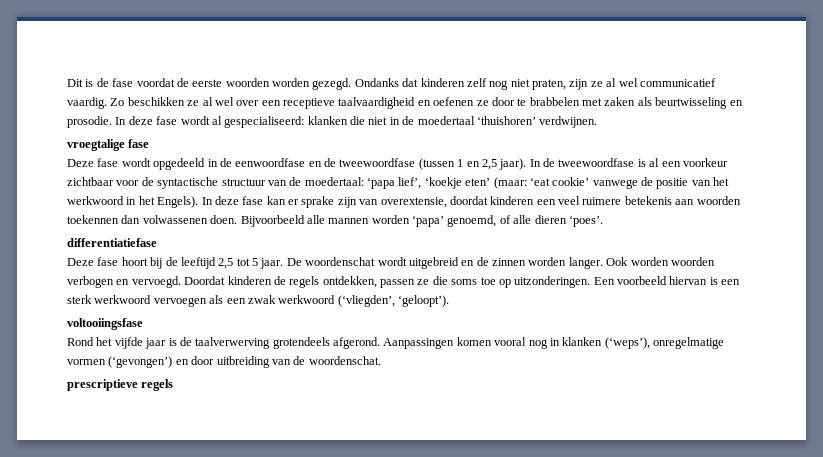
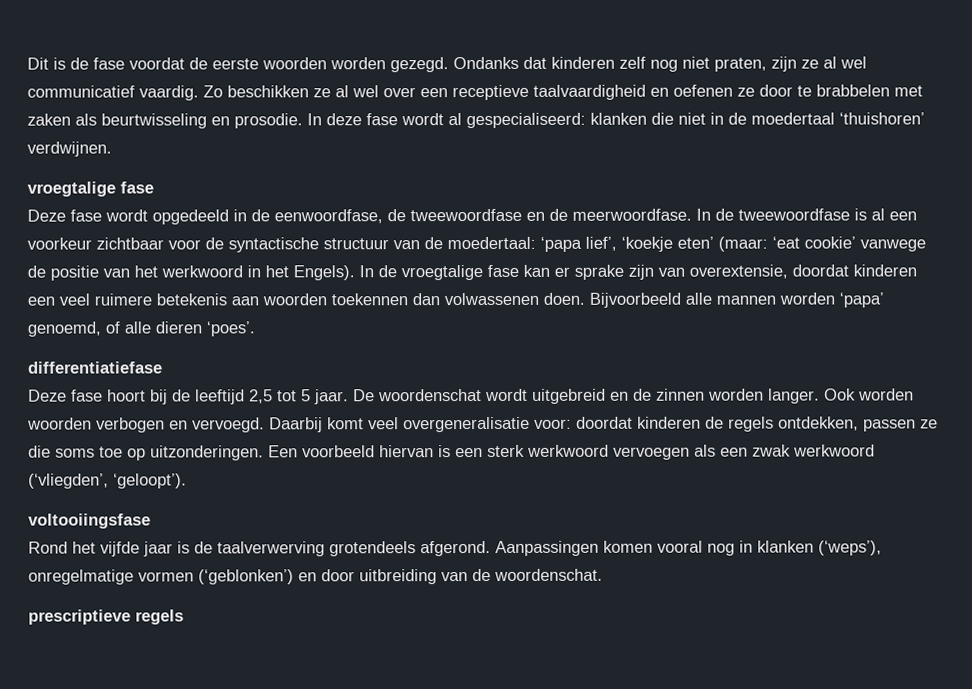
[235,158,527,170] eenwoordfase en de tweewoordfase (tussen 1 en 2,5 jaar). -> [274,208,692,224] eenwoordfase, de tweewoordfase en de meerwoordfase.
[214,196,239,205] deze -> [378,265,483,281] de vroegtalige
[184,276,226,285] Doordat -> [269,416,633,433] Daarbij komt veel overgeneralisatie voor: doordat
[108,356,173,368] (‘gevongen’) -> [198,569,294,585] (‘geblonken’)

